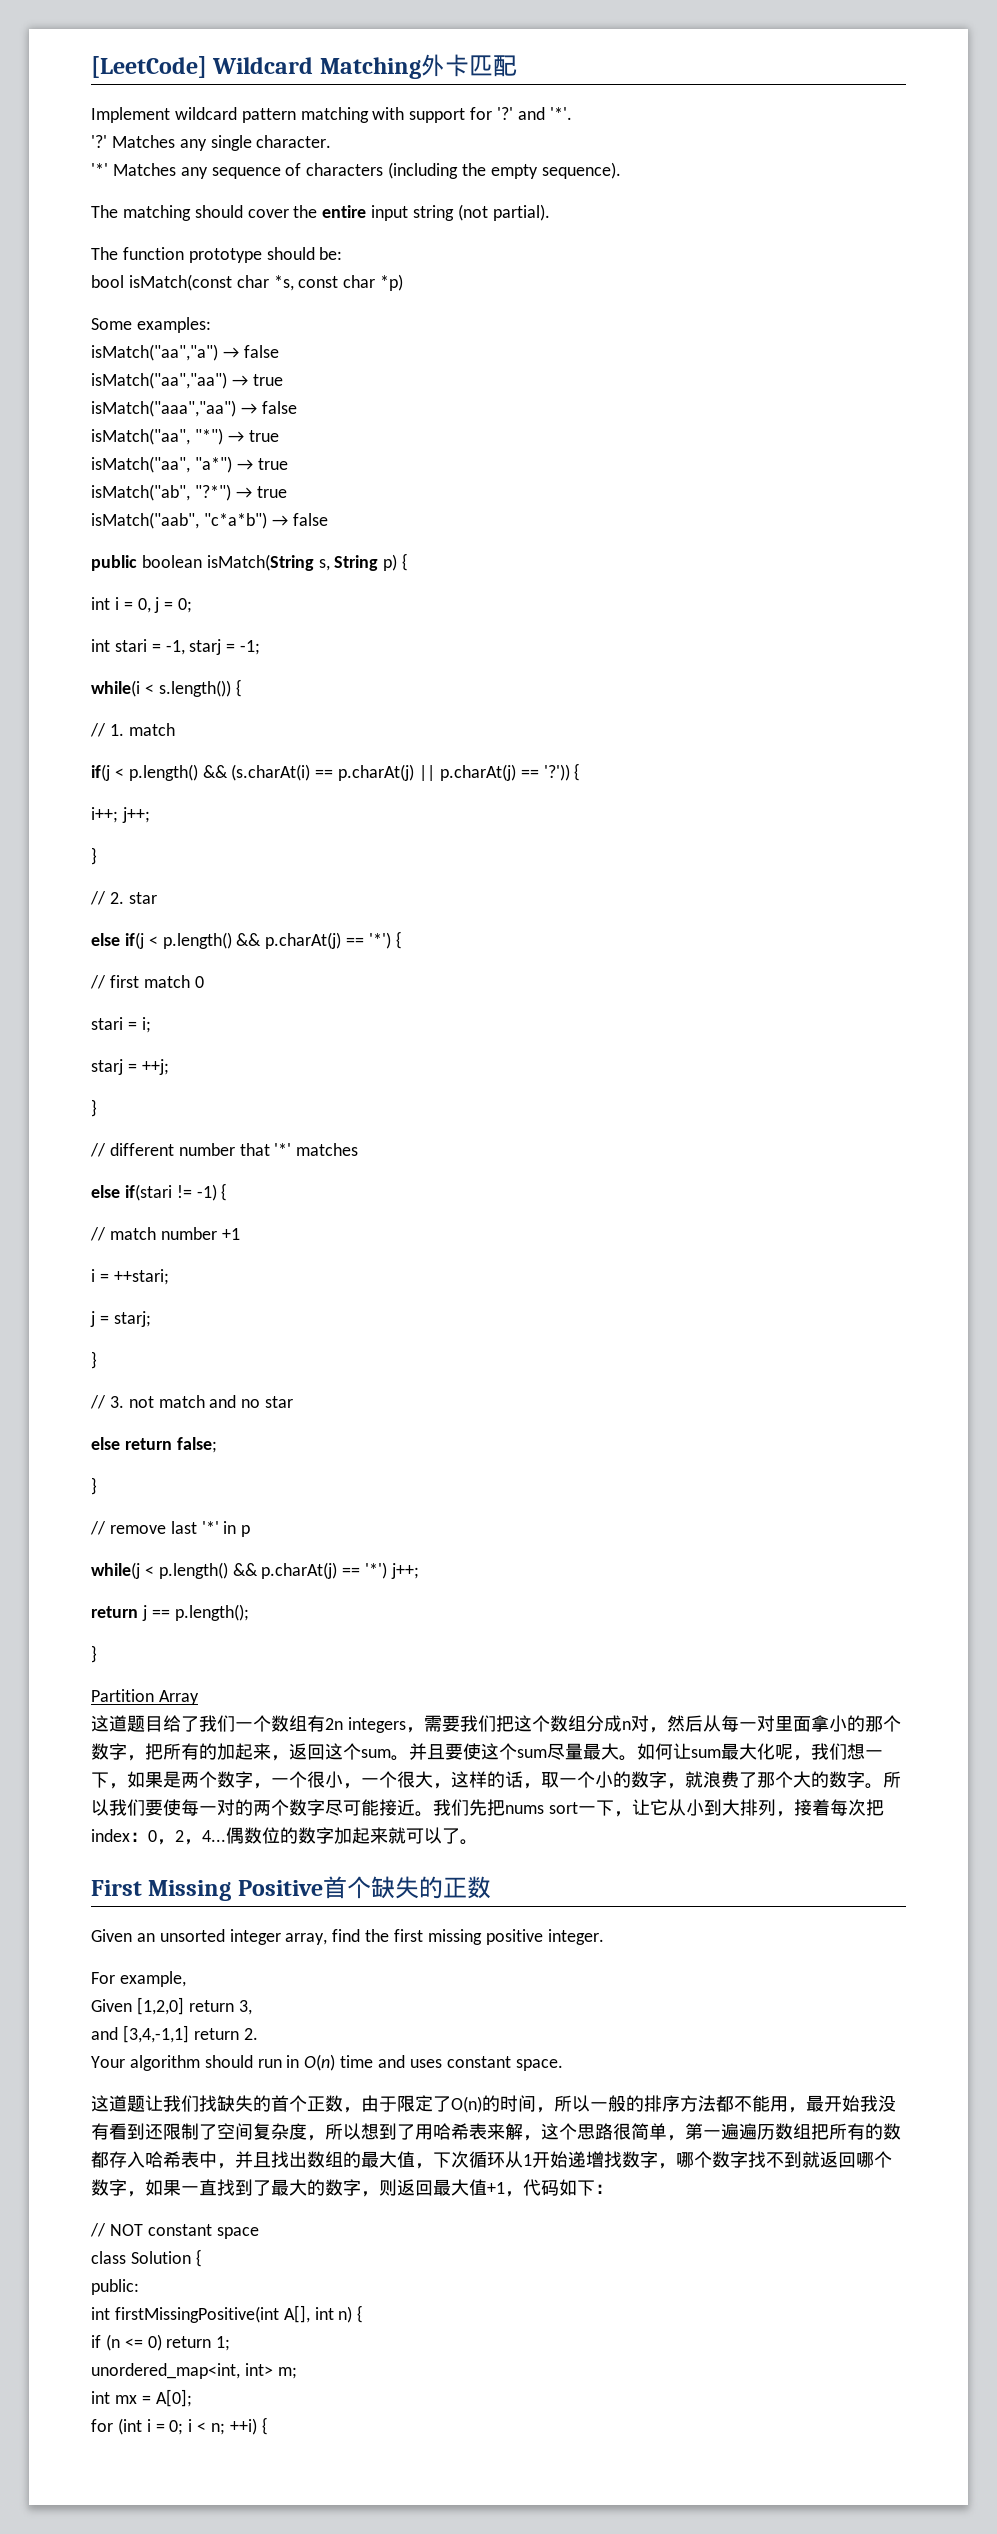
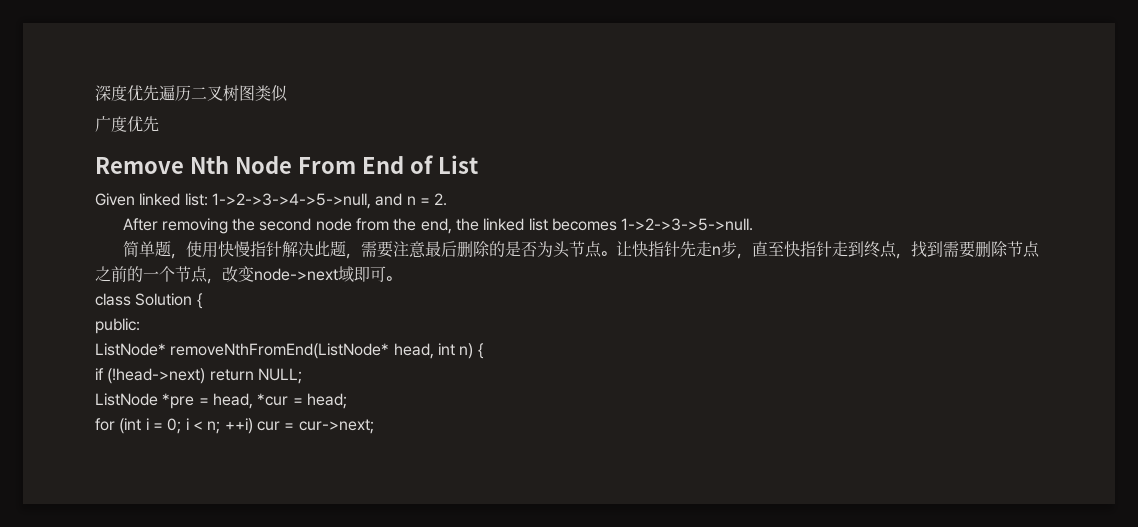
[91,54,517,79] [91,107,572,123] [91,135,332,151] [91,162,621,179] [91,204,550,221] [91,247,343,263] [91,274,404,291] [91,317,211,333] [91,344,279,361] [91,372,283,389] [91,400,297,417] [91,428,279,445] [91,456,288,473] [91,484,287,501] [91,512,328,529] [91,553,409,571] [91,597,193,613] [91,639,261,655] [91,679,242,697] [90,723,175,737] [91,763,581,781] [91,807,150,823] [91,847,97,865] [90,891,157,905] [91,931,402,949] [90,975,204,989] [91,1017,151,1033] [91,1059,169,1075] [91,1099,97,1117] [90,1143,359,1157] [91,1183,228,1201] [90,1227,240,1241] [91,1269,169,1285] [90,1311,151,1327] [91,1351,97,1369] [90,1395,294,1409] [91,1437,217,1453] [91,1477,97,1495] [90,1521,251,1537] [91,1562,420,1579] [91,1604,249,1621] [91,1645,97,1663] [91,1689,199,1705] [91,1715,901,1733] [91,1743,883,1761] [91,1771,901,1789] [91,1799,884,1817] [91,1827,478,1845] [91,1876,491,1901] [91,1929,604,1945] [91,1971,186,1987] [91,1997,252,2015] [91,2025,258,2043] [91,2054,563,2071] [91,2095,896,2113] [91,2123,901,2141] [91,2151,892,2169] [91,2179,613,2197] [90,2223,259,2239] [LeetCode] Wildcard Matching外卡匹配 // Implement wildcard pattern matching with support for '?' and '*'. // '?' Matches any single character. // '*' Matches any sequence of characters (including the empty sequence). // The matching should cover the entire input string (not partial). // The function prototype should be: // bool isMatch(const char *s, const char *p) // Some examples: // isMatch("aa","a") → false // isMatch("aa","aa") → true // isMatch("aaa","aa") → false // isMatch("aa", "*") → true // isMatch("aa", "a*") → true // isMatch("ab", "?*") → true // isMatch("aab", "c*a*b") → false // public boolean isMatch(String s, String p) { // int i = 0, j = 0; // int stari = -1, starj = -1; // while(i < s.length()) { // // 1. match // if(j < p.length() && (s.charAt(i) == p.charAt(j) || p.charAt(j) == '?')) { // i++; j++; // } // // 2. star // else if(j < p.length() && p.charAt(j) == '*') { // // first match 0 // stari = i; // starj = ++j; // } // // different number that '*' matches // else if(stari != -1) { // // match number +1 // i = ++stari; // j = starj; // } // // 3. not match and no star // else return false; // } // // remove last '*' in p // while(j < p.length() && p.charAt(j) == '*') j++; // return j == p.length(); // } // Partition Array // 这道题目给了我们一个数组有2n integers，需要我们把这个数组分成n对，然后从每一对里面拿小的那个数字，把所有的加起来，返回这个sum。并且要使这个sum尽量最大。如何让sum最大化呢，我们想一下，如果是两个数字，一个很小，一个很大，这样的话，取一个小的数字，就浪费了那个大的数字。所以我们要使每一对的两个数字尽可能接近。我们先把nums sort一下，让它从小到大排列，接着每次把index：0，2，4...偶数位的数字加起来就可以了。 // First Missing Positive首个缺失的正数 // Given an unsorted integer array, find the first missing positive integer. // For example, // Given [1,2,0] return 3, // and [3,4,-1,1] return 2. // Your algorithm should run in O(n) time and uses constant space. // 这道题让我们找缺失的首个正数，由于限定了O(n)的时间，所以一般的排序方法都不能用，最开始我没有看到还限制了空间复杂度，所以想到了用哈希表来解，这个思路很简单，第一遍遍历数组把所有的数都存入哈希表中，并且找出数组的最大值，下次循环从1开始递增找数字，哪个数字找不到就返回哪个数字，如果一直找到了最大的数字，则返回最大值+1，代码如下： // // NOT constant space -> [95,85,288,102] [95,116,159,132] [95,155,478,174] [95,193,448,209] [122,218,754,234] [122,241,1040,259] [95,266,401,284] 深度优先遍历二叉树图类似 // 广度优先 // Remove Nth Node From End of List // Given linked list: 1->2->3->4->5->null, and n = 2. // After removing the second node from the end, the linked list becomes 1->2->3->5->null. // 简单题，使用快慢指针解决此题，需要注意最后删除的是否为头节点。让快指针先走n步，直至快指针走到终点，找到需要删除节点之前的一个节点，改变node->next域即可。
[91,2305,310,2323] int firstMissingPositive(int A[], -> [95,343,434,359] ListNode* removeNthFromEnd(ListNode* head,
[105,2334,231,2351] [91,2363,297,2379] [91,2389,192,2407] (n <= 0) return 1; // unordered_map<int, int> m; // int mx = A[0]; -> [107,368,302,384] [95,393,347,409] (!head->next) return NULL; // ListNode *pre = head, *cur = head;
[261,2417,268,2435] { -> [256,419,374,434] cur = cur->next;

